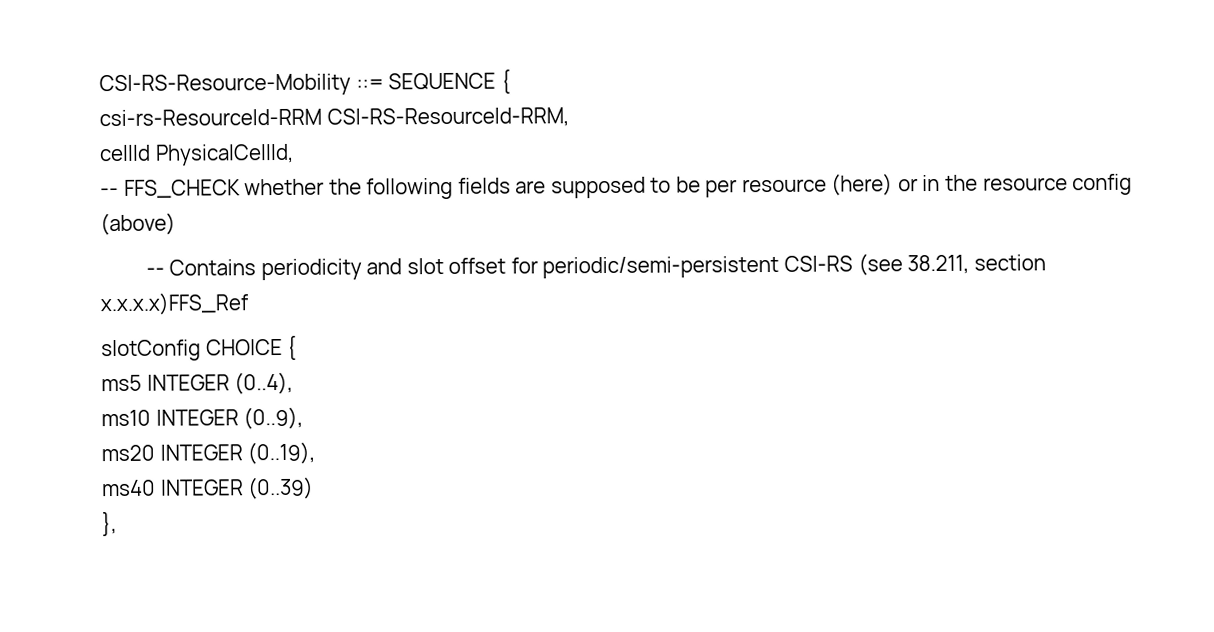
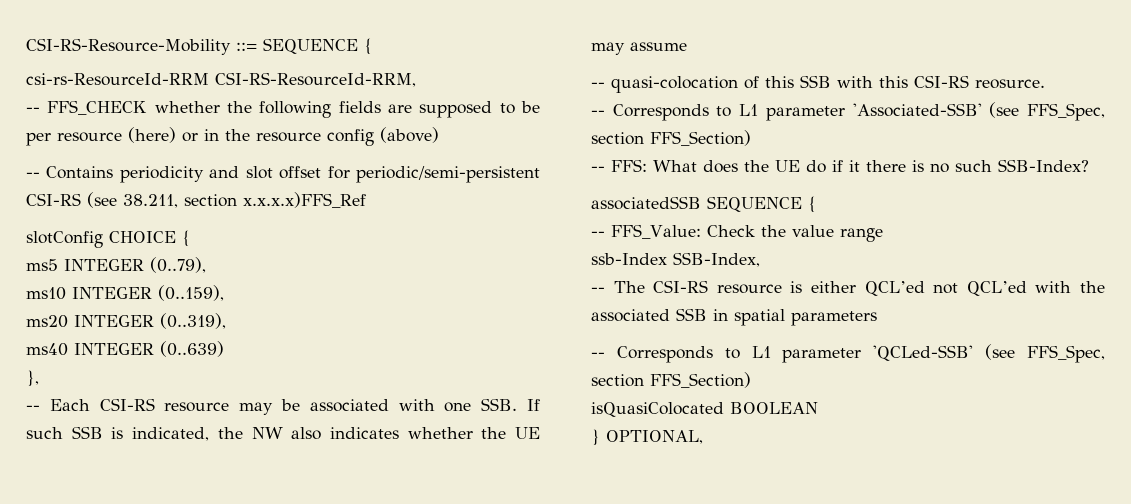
[99,143,294,166] // cellId PhysicalCellId, -> (416, 79) none
[234,371,294,395] (0..4), -> [150,257,206,273] (0..79),
[243,406,304,430] (0..9), -> [158,285,224,301] (0..159),
[247,441,316,465] (0..19), -> [160,313,226,329] (0..319),
[247,476,315,500] (0..39) -> [160,341,224,357] (0..639)
(117, 524) none -> [26,398,540,415] [26,426,540,441] [591,42,687,55] [591,75,1045,93] [591,102,1105,121] [591,130,751,146] [591,159,1089,173] [591,196,817,213] [591,224,883,242] [591,252,760,267] [591,280,1105,296] [591,308,877,326] [591,344,1105,363] [591,372,751,388] [591,402,818,417] [591,429,703,446] // -- Each CSI-RS resource may be associated with one SSB. If such SSB is indicated, the NW also indicates whether the UE may assume // -- quasi-colocation of this SSB with this CSI-RS reosurce. // -- Corresponds to L1 parameter 'Associated-SSB' (see FFS_Spec, section FFS_Section) // -- FFS: What does the UE do if it there is no such SSB-Index? // associatedSSB SEQUENCE { // -- FFS_Value: Check the value range // ssb-Index SSB-Index, // -- The CSI-RS resource is either QCL’ed not QCL’ed with the associated SSB in spatial parameters // -- Corresponds to L1 parameter 'QCLed-SSB' (see FFS_Spec, section FFS_Section) // isQuasiColocated BOOLEAN // } OPTIONAL,

